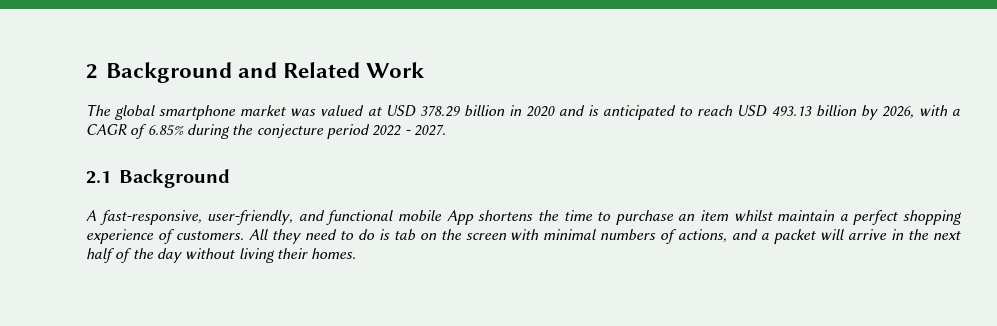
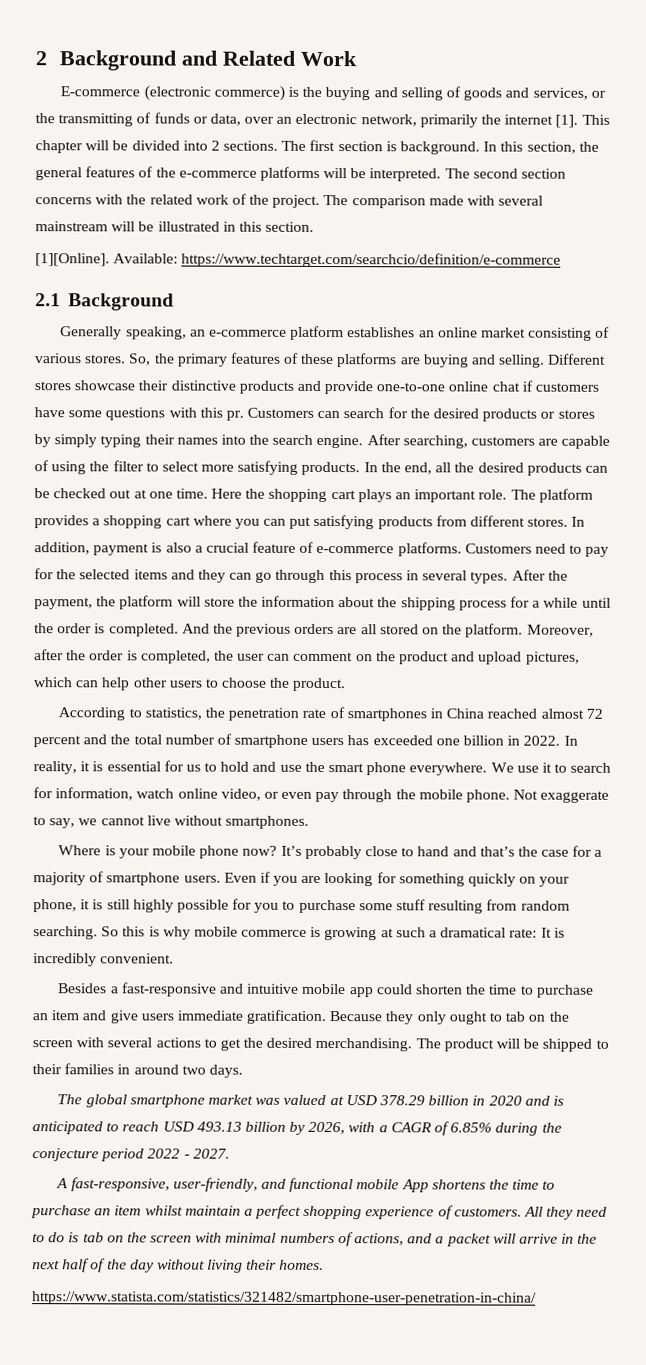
(425, 70) none -> [60,85,606,101] [35,112,610,128] [35,139,599,155] [35,166,567,182] [35,193,544,209] [35,221,315,232] [35,252,562,268] [35,293,174,311] [60,325,611,341] [35,352,607,368] [34,380,600,395] [34,407,595,422] [34,434,611,449] [34,460,608,476] [34,488,593,503] [34,514,586,530] [34,541,610,557] [34,568,568,584] [34,595,611,611] [34,623,594,638] [34,649,580,665] [33,677,347,692] [58,707,603,722] [33,733,578,748] [33,760,612,776] [33,787,610,803] [33,815,310,829] [58,845,603,860] [33,871,571,887] [33,898,570,914] [33,926,565,941] [33,953,175,967] [58,982,594,998] [32,1009,569,1025] [32,1037,609,1052] [32,1063,243,1078] // E-commerce (electronic commerce) is the buying and selling of goods and services, or the transmitting of funds or data, over an electronic network, primarily the internet [1]. This chapter will be divided into 2 sections. The first section is background. In this section, the general features of the e-commerce platforms will be interpreted. The second section concerns with the related work of the project. The comparison made with several mainstream will be illustrated in this section. // [1][Online]. Available: https://www.techtarget.com/searchcio/definition/e-commerce // 2.1 Background // Generally speaking, an e-commerce platform establishes an online market consisting of various stores. So, the primary features of these platforms are buying and selling. Different stores showcase their distinctive products and provide one-to-one online chat if customers have some questions with this pr. Customers can search for the desired products or stores by simply typing their names into the search engine. After searching, customers are capable of using the filter to select more satisfying products. In the end, all the desired products can be checked out at one time. Here the shopping cart plays an important role. The platform provides a shopping cart where you can put satisfying products from different stores. In addition, payment is also a crucial feature of e-commerce platforms. Customers need to pay for the selected items and they can go through this process in several types. After the payment, the platform will store the information about the shipping process for a while until the order is completed. And the previous orders are all stored on the platform. Moreover, after the order is completed, the user can comment on the product and upload pictures, which can help other users to choose the product. // According to statistics, the penetration rate of smartphones in China reached almost 72 percent and the total number of smartphone users has exceeded one billion in 2022. In reality, it is essential for us to hold and use the smart phone everywhere. We use it to search for information, watch online video, or even pay through the mobile phone. Not exaggerate to say, we cannot live without smartphones. // Where is your mobile phone now? It’s probably close to hand and that’s the case for a majority of smartphone users. Even if you are looking for something quickly on your phone, it is still highly possible for you to purchase some stuff resulting from random searching. So this is why mobile commerce is growing at such a dramatical rate: It is incredibly convenient. // Besides a fast-responsive and intuitive mobile app could shorten the time to purchase an item and give users immediate gratification. Because they only ought to tab on the screen with several actions to get the desired merchandising. The product will be shipped to their families in around two days.
[86,169,230,188] // 2.1 Background -> (230, 1153) none
(357, 253) none -> [32,1291,537,1306] // https://www.statista.com/statistics/321482/smartphone-user-penetration-in-china/

